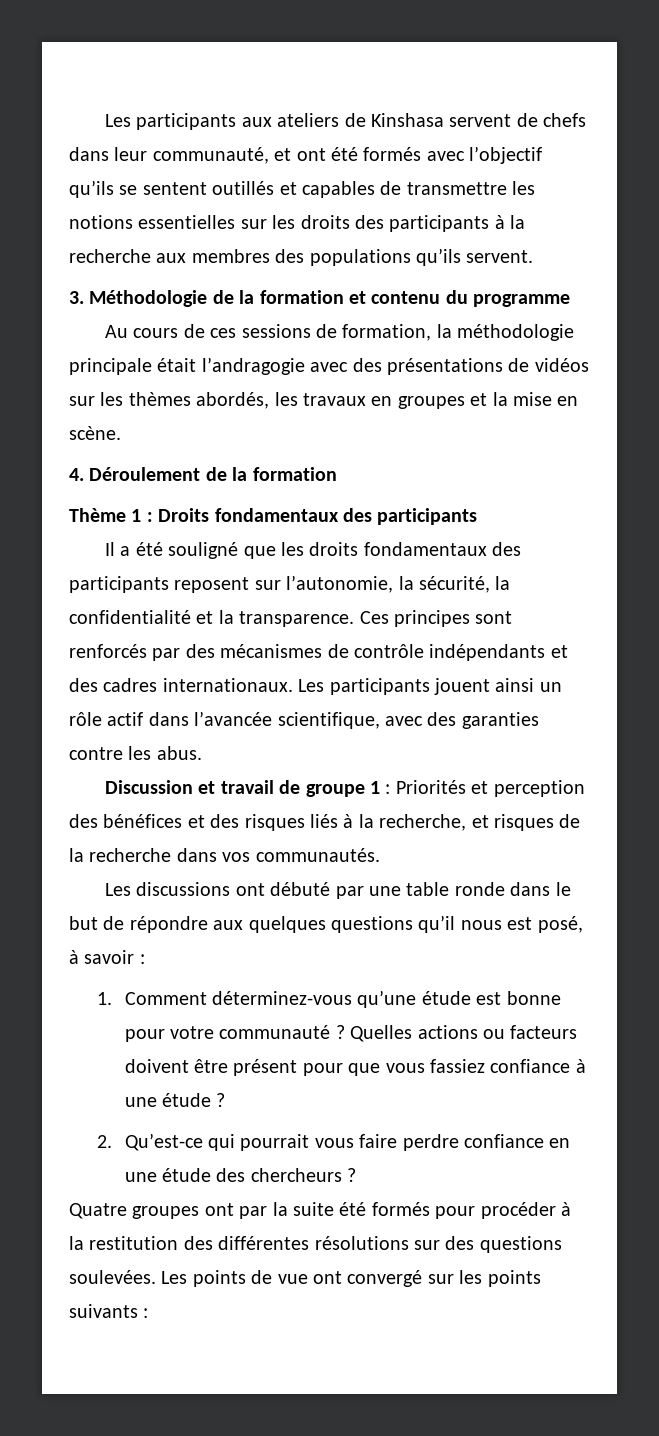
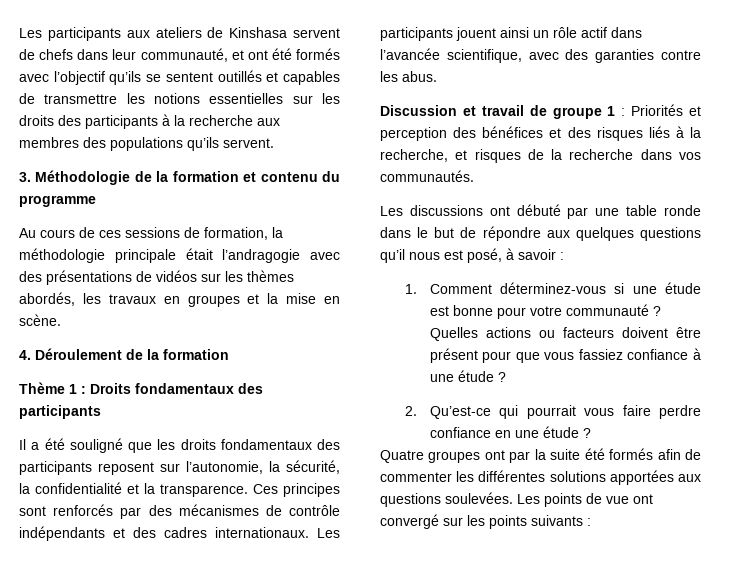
[357,990,417,1008] qu’une -> [614,283,657,294] si une
[216,1168,342,1182] des chercheurs -> (579, 432) none
[435,1202,571,1219] [69,1236,475,1250] pour procéder à la restitution des différentes résolutions sur des -> [657,449,702,460] [380,470,701,485] afin de commenter les différentes solutions apportées aux

